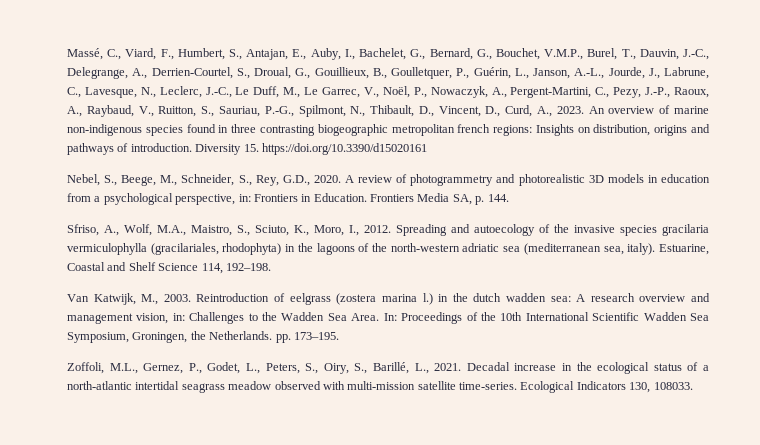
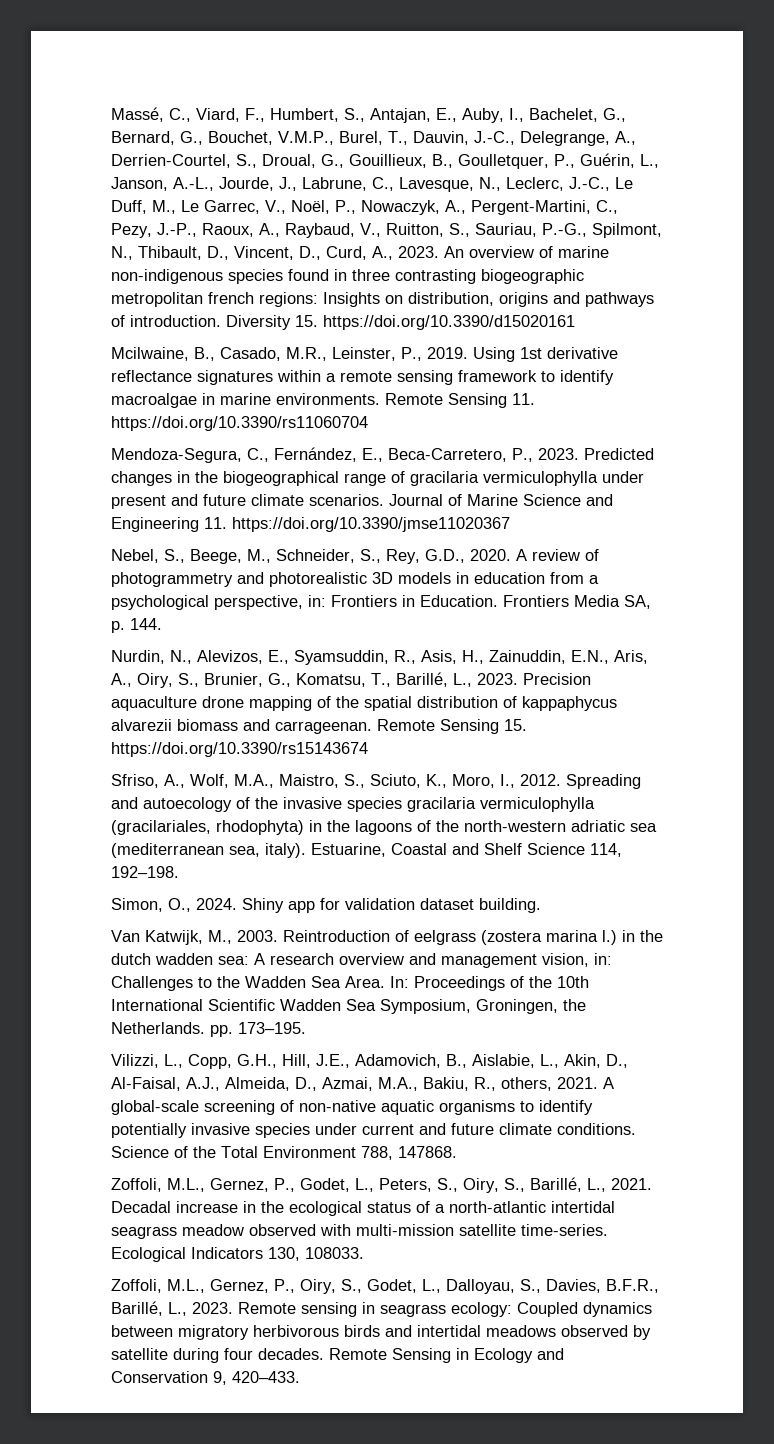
(427, 149) none -> [111,347,618,362] [111,370,614,385] [111,393,535,408] [111,416,368,431] [111,447,654,463] [111,471,644,486] [111,494,613,509] [111,517,510,532] // Mcilwaine, B., Casado, M.R., Leinster, P., 2019. Using 1st derivative reflectance signatures within a remote sensing framework to identify macroalgae in marine environments. Remote Sensing 11. https://doi.org/10.3390/rs11060704 // Mendoza-Segura, C., Fernández, E., Beca-Carretero, P., 2023. Predicted changes in the biogeographical range of gracilaria vermiculophylla under present and future climate scenarios. Journal of Marine Science and Engineering 11. https://doi.org/10.3390/jmse11020367
(509, 198) none -> [111,650,648,665] [111,672,591,688] [111,696,617,711] [111,719,527,734] [111,742,368,757] // Nurdin, N., Alevizos, E., Syamsuddin, R., Asis, H., Zainuddin, E.N., Aris, A., Oiry, S., Brunier, G., Komatsu, T., Barillé, L., 2023. Precision aquaculture drone mapping of the spatial distribution of kappaphycus alvarezii biomass and carrageenan. Remote Sensing 15. https://doi.org/10.3390/rs15143674
(271, 267) none -> [111,898,541,913] // Simon, O., 2024. Shiny app for validation dataset building.
(339, 336) none -> [111,1054,628,1069] [111,1077,614,1091] [111,1100,593,1115] [111,1123,636,1138] [111,1146,457,1160] // Vilizzi, L., Copp, G.H., Hill, J.E., Adamovich, B., Aislabie, L., Akin, D., Al-Faisal, A.J., Almeida, D., Azmai, M.A., Bakiu, R., others, 2021. A global-scale screening of non-native aquatic organisms to identify potentially invasive species under current and future climate conditions. Science of the Total Environment 788, 147868.
(693, 386) none -> [111,1279,659,1294] [111,1301,652,1317] [111,1325,651,1340] [111,1348,564,1363] [111,1371,300,1385] // Zoffoli, M.L., Gernez, P., Oiry, S., Godet, L., Dalloyau, S., Davies, B.F.R., Barillé, L., 2023. Remote sensing in seagrass ecology: Coupled dynamics between migratory herbivorous birds and intertidal meadows observed by satellite during four decades. Remote Sensing in Ecology and Conservation 9, 420–433.

